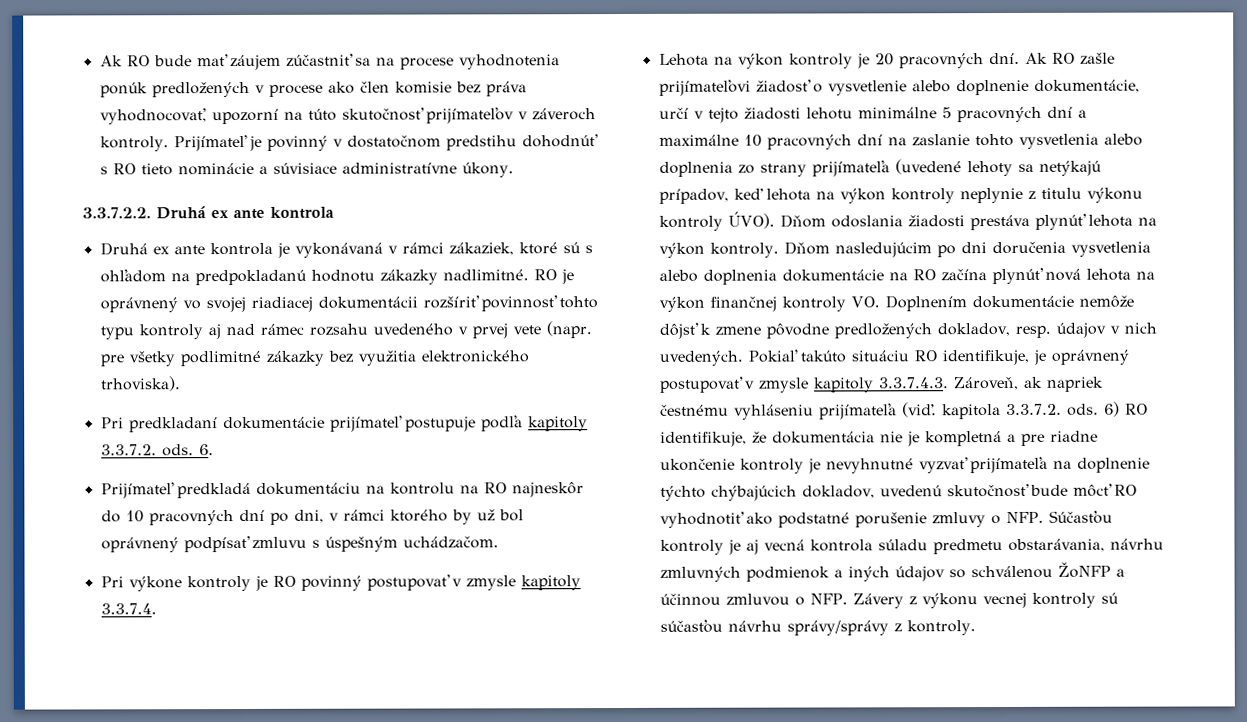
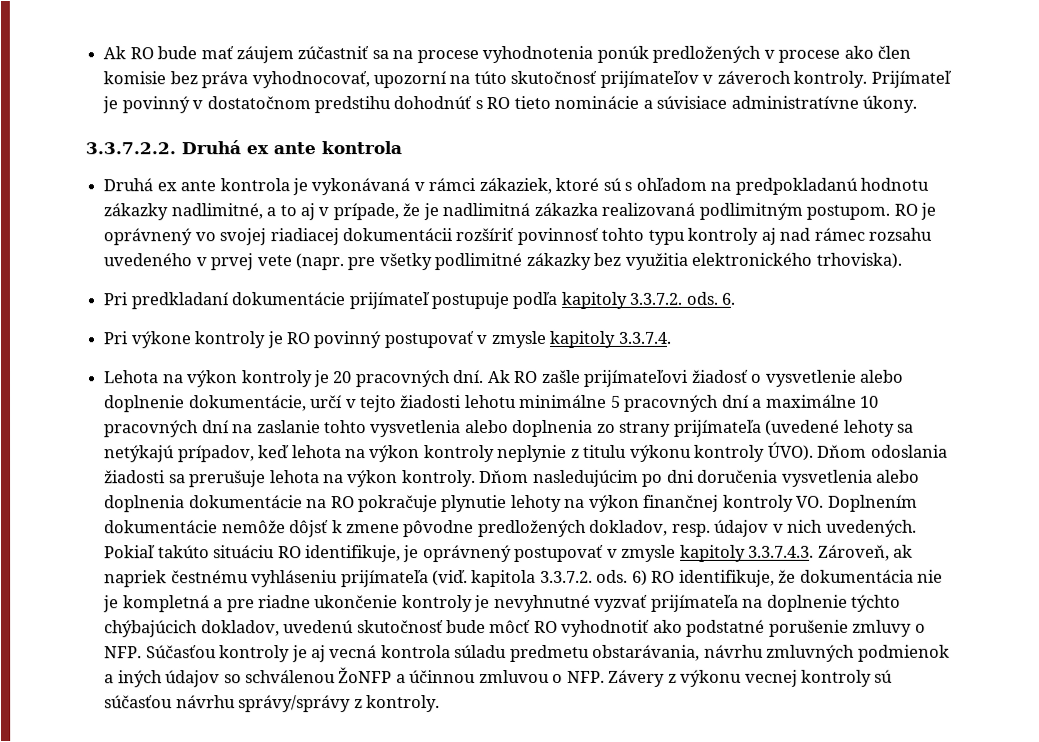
[442,269,529,281] nadlimitné. -> [170,202,891,221] nadlimitné, a to aj v prípade, že je nadlimitná zákazka realizovaná podlimitným postupom.
[100,482,584,499] [100,509,524,526] [100,535,499,553] // Prijímateľ predkladá dokumentáciu na kontrolu na RO najneskôr do 10 pracovných dní po dni, v rámci ktorého by už bol oprávnený podpísať zmluvu s úspešným uchádzačom. -> (736, 298) none
[969,213,1087,231] prestáva plynúť -> [168,470,267,488] sa prerušuje
[940,267,1131,285] začína plynúť nová lehota -> [357,494,562,513] pokračuje plynutie lehoty

